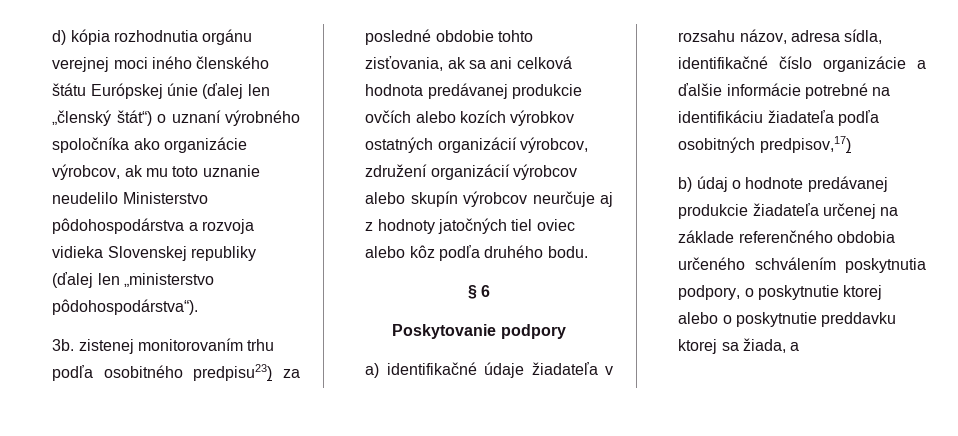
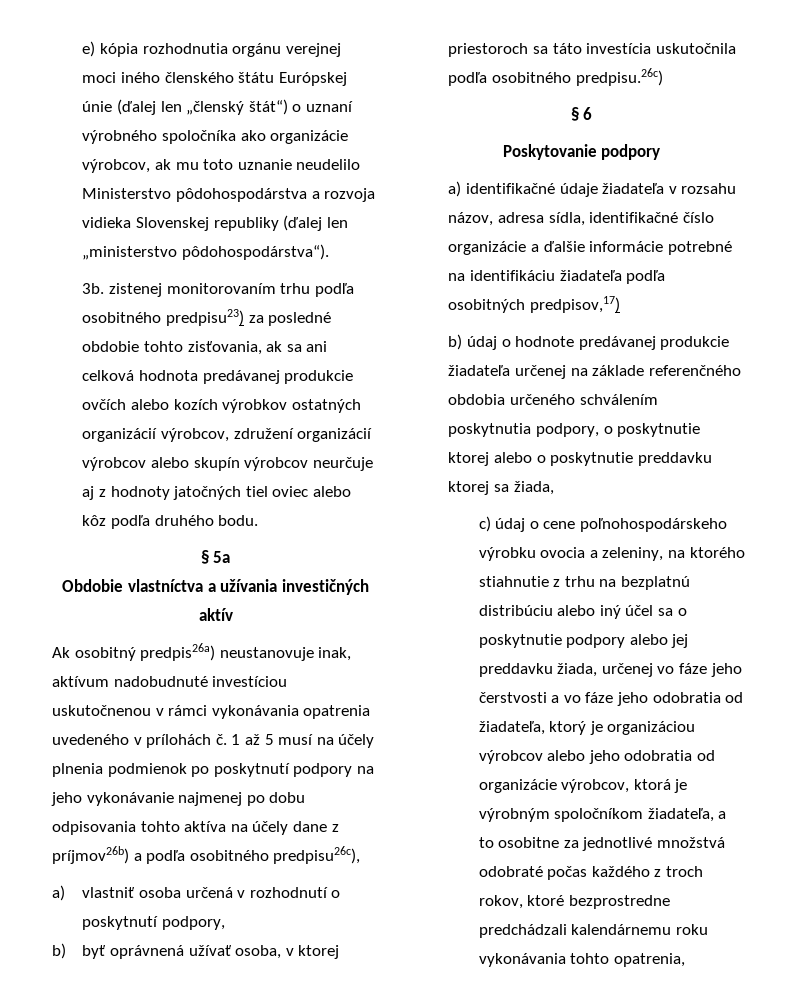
[52,30,67,45] d) -> [82,41,96,57] e)
(588, 252) none -> [200,550,231,564] [62,579,369,595] [198,608,233,621] [52,643,352,661] [52,676,288,687] [52,705,371,719] [52,734,375,748] [52,763,374,777] [51,792,306,806] [52,821,339,835] [52,846,361,864] [52,885,341,901] [82,916,225,930] [52,943,340,959] [448,43,736,57] [448,68,663,86] // § 5a // Obdobie vlastníctva a užívania investičných aktív // Ak osobitný predpis26a) neustanovuje inak, aktívum nadobudnuté investíciou uskutočnenou v rámci vykonávania opatrenia uvedeného v prílohách č. 1 až 5 musí na účely plnenia podmienok po poskytnutí podpory na jeho vykonávanie najmenej po dobu odpisovania tohto aktíva na účely dane z príjmov26b) a podľa osobitného predpisu26c), // a) vlastniť osoba určená v rozhodnutí o poskytnutí podpory, // b) byť oprávnená užívať osoba, v ktorej priestoroch sa táto investícia uskutočnila podľa osobitného predpisu.26c)
[790,342,800,351] a -> [478,516,727,532] [478,547,745,561] [478,576,690,590] [478,605,687,619] [478,634,689,648] [478,663,742,677] [478,692,744,706] [478,721,696,735] [478,750,715,764] [478,779,688,793] [478,808,727,822] [478,837,725,851] [478,866,703,880] [478,895,670,909] [478,924,708,938] [478,953,685,967] // c) údaj o cene poľnohospodárskeho výrobku ovocia a zeleniny, na ktorého stiahnutie z trhu na bezplatnú distribúciu alebo iný účel sa o poskytnutie podpory alebo jej preddavku žiada, určenej vo fáze jeho čerstvosti a vo fáze jeho odobratia od žiadateľa, ktorý je organizáciou výrobcov alebo jeho odobratia od organizácie výrobcov, ktorá je výrobným spoločníkom žiadateľa, a to osobitne za jednotlivé množstvá odobraté počas každého z troch rokov, ktoré bezprostredne predchádzali kalendárnemu roku vykonávania tohto opatrenia,

